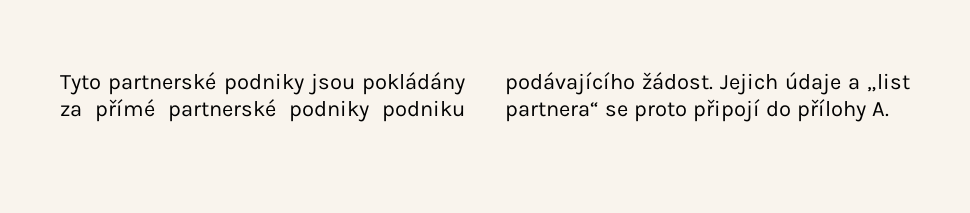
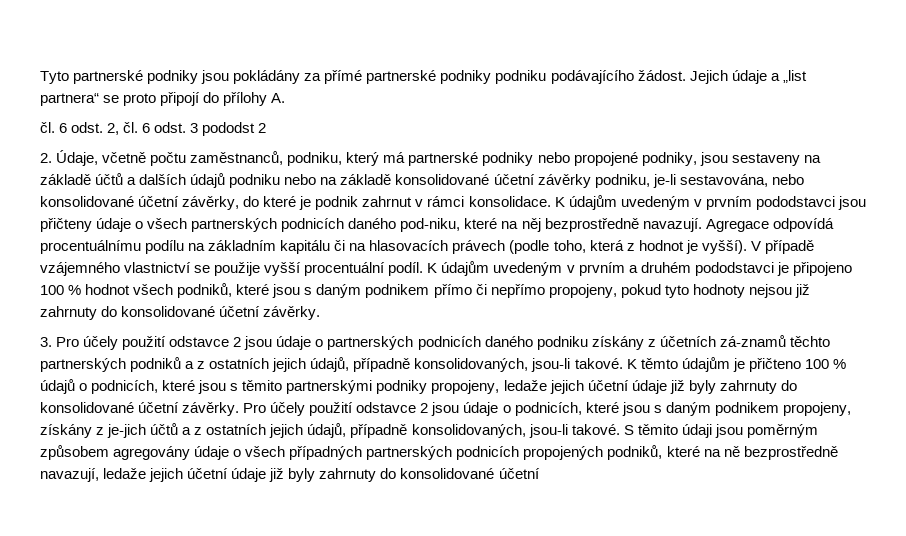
(889, 109) none -> [40,122,267,136] [40,150,821,166] [40,173,804,188] [40,195,866,210] [40,218,834,232] [40,240,814,254] [40,261,852,276] [40,283,810,298] [40,306,321,320] [40,335,830,350] [40,357,846,372] [40,379,797,394] [40,402,851,416] [40,423,818,438] [40,445,838,460] [40,468,540,482] // čl. 6 odst. 2, čl. 6 odst. 3 pododst 2 // 2. Údaje, včetně počtu zaměstnanců, podniku, který má partnerské podniky nebo propojené podniky, jsou sestaveny na základě účtů a dalších údajů podniku nebo na základě konsolidované účetní závěrky podniku, je-li sestavována, nebo konsolidované účetní závěrky, do které je podnik zahrnut v rámci konsolidace. K údajům uvedeným v prvním pododstavci jsou přičteny údaje o všech partnerských podnicích daného pod-niku, které na něj bezprostředně navazují. Agregace odpovídá procentuálnímu podílu na základním kapitálu či na hlasovacích právech (podle toho, která z hodnot je vyšší). V případě vzájemného vlastnictví se použije vyšší procentuální podíl. K údajům uvedeným v prvním a druhém pododstavci je připojeno 100 % hodnot všech podniků, které jsou s daným podnikem přímo či nepřímo propojeny, pokud tyto hodnoty nejsou již zahrnuty do konsolidované účetní závěrky. // 3. Pro účely použití odstavce 2 jsou údaje o partnerských podnicích daného podniku získány z účetních zá-znamů těchto partnerských podniků a z ostatních jejich údajů, případně konsolidovaných, jsou-li takové. K těmto údajům je přičteno 100 % údajů o podnicích, které jsou s těmito partnerskými podniky propojeny, ledaže jejich účetní údaje již byly zahrnuty do konsolidované účetní závěrky. Pro účely použití odstavce 2 jsou údaje o podnicích, které jsou s daným podnikem propojeny, získány z je-jich účtů a z ostatních jejich údajů, případně konsolidovaných, jsou-li takové. S těmito údaji jsou poměrným způsobem agregovány údaje o všech případných partnerských podnicích propojených podniků, které na ně bezprostředně navazují, ledaže jejich účetní údaje již byly zahrnuty do konsolidované účetní

